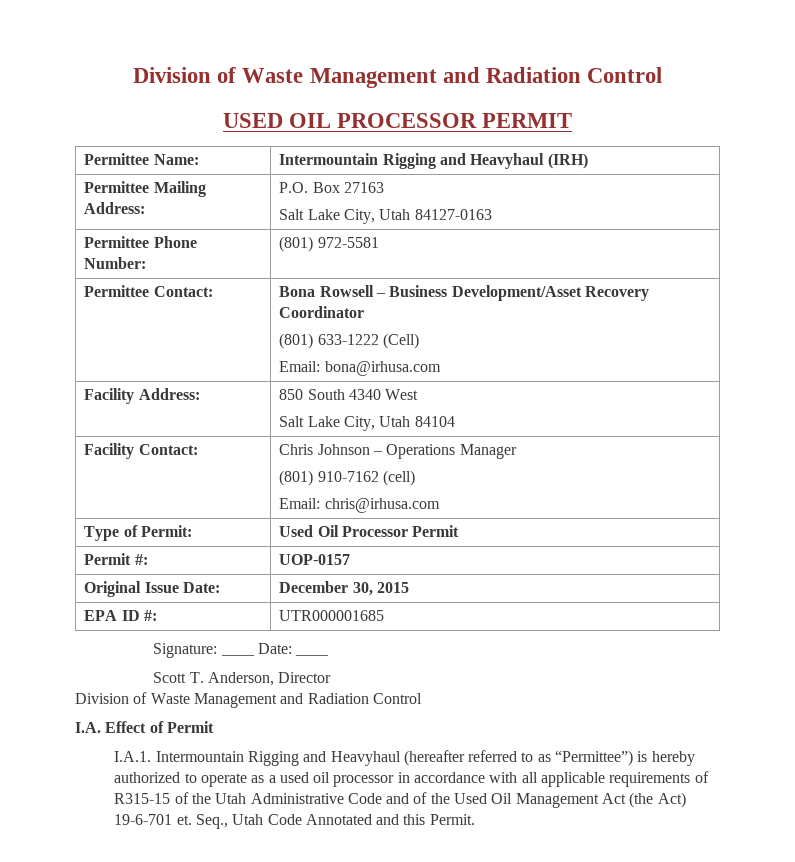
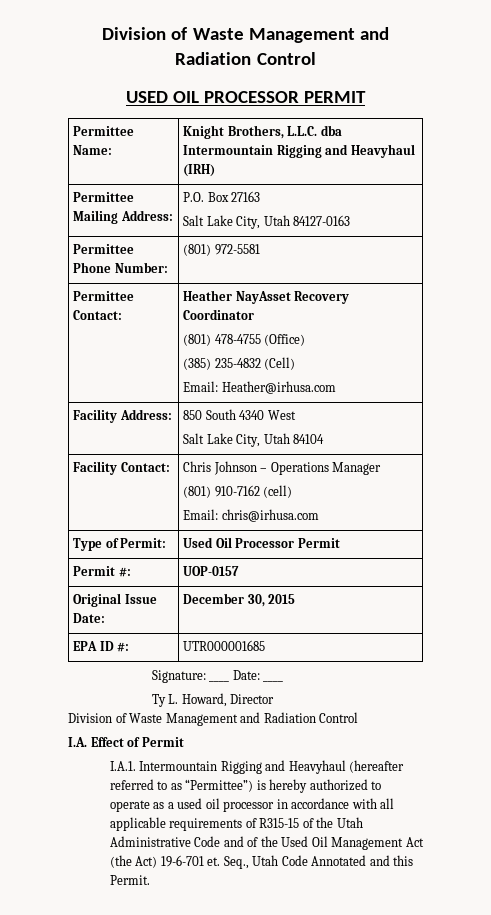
(199, 159) none -> [183,125,342,139] Knight Brothers, L.L.C. dba
[279,285,582,301] Bona Rowsell – Business Development/Asset -> [183,290,291,304] Heather NayAsset
[317,334,379,345] 633-1222 -> [214,334,306,346] [183,358,261,370] 478-4755 (Office) // (385) 235-4832
[324,361,441,376] bona@irhusa.com -> [221,381,336,394] Heather@irhusa.com
[153,672,275,686] Scott T. Anderson, -> [151,693,227,707] Ty L. Howard,

